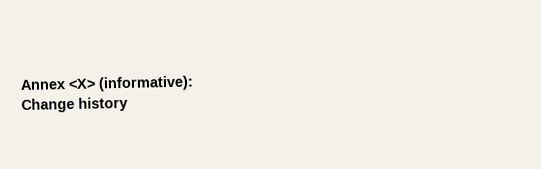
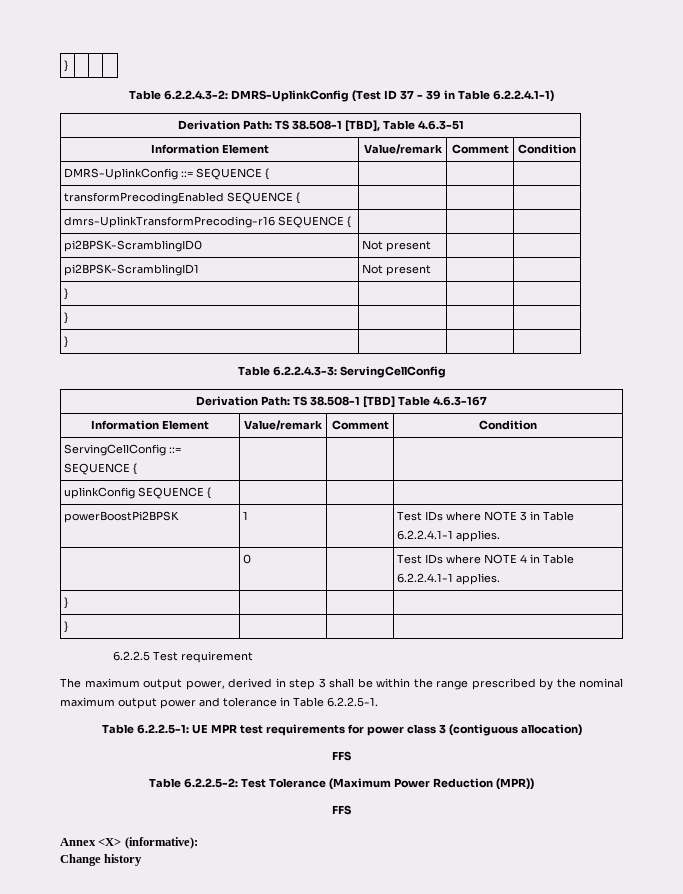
(20, 84) none -> [64,60,69,72] [129,90,554,102] [177,120,464,132] [150,144,269,154] [363,144,443,154] [451,144,509,154] [518,144,576,154] [64,168,270,180] [64,192,301,204] [64,216,352,228] [64,240,203,252] [362,240,432,252] [64,264,200,276] [362,264,432,276] [64,288,69,300] [64,312,69,324] [64,336,69,348] [237,366,446,378] [195,396,487,408] [91,420,209,430] [243,420,323,430] [331,420,389,430] [479,420,537,430] [64,444,182,456] [64,463,138,475] [64,487,212,499] [64,511,180,523] [243,511,249,520] [397,511,575,521] [397,530,501,542] [243,554,252,564] [397,554,575,564] [397,573,501,585] [64,597,69,609] [64,621,69,633] [112,651,253,663] [60,678,623,690] [60,697,378,709] [101,724,582,736] [332,751,351,761] [149,778,534,790] [332,805,351,815] } | | | // Table 6.2.2.4.3-2: DMRS-UplinkConfig (Test ID 37 - 39 in Table 6.2.2.4.1-1) // Derivation Path: TS 38.508-1 [TBD], Table 4.6.3-51 // Information Element | Value/remark | Comment | Condition // DMRS-UplinkConfig ::= SEQUENCE { | | | // transformPrecodingEnabled SEQUENCE { | | | // dmrs-UplinkTransformPrecoding-r16 SEQUENCE { | | | // pi2BPSK-ScramblingID0 | Not present | | // pi2BPSK-ScramblingID1 | Not present | | // } | | | // } | | | // } | | | // Table 6.2.2.4.3-3: ServingCellConfig // Derivation Path: TS 38.508-1 [TBD] Table 4.6.3-167 // Information Element | Value/remark | Comment | Condition // ServingCellConfig ::= SEQUENCE { | | | // uplinkConfig SEQUENCE { | | | // powerBoostPi2BPSK | 1 | | Test IDs where NOTE 3 in Table 6.2.2.4.1-1 applies. // | 0 | | Test IDs where NOTE 4 in Table 6.2.2.4.1-1 applies. // } | | | // } | | | // 6.2.2.5 Test requirement // The maximum output power, derived in step 3 shall be within the range prescribed by the nominal maximum output power and tolerance in Table 6.2.2.5-1. // Table 6.2.2.5-1: UE MPR test requirements for power class 3 (contiguous allocation) // FFS // Table 6.2.2.5-2: Test Tolerance (Maximum Power Reduction (MPR)) // FFS //

